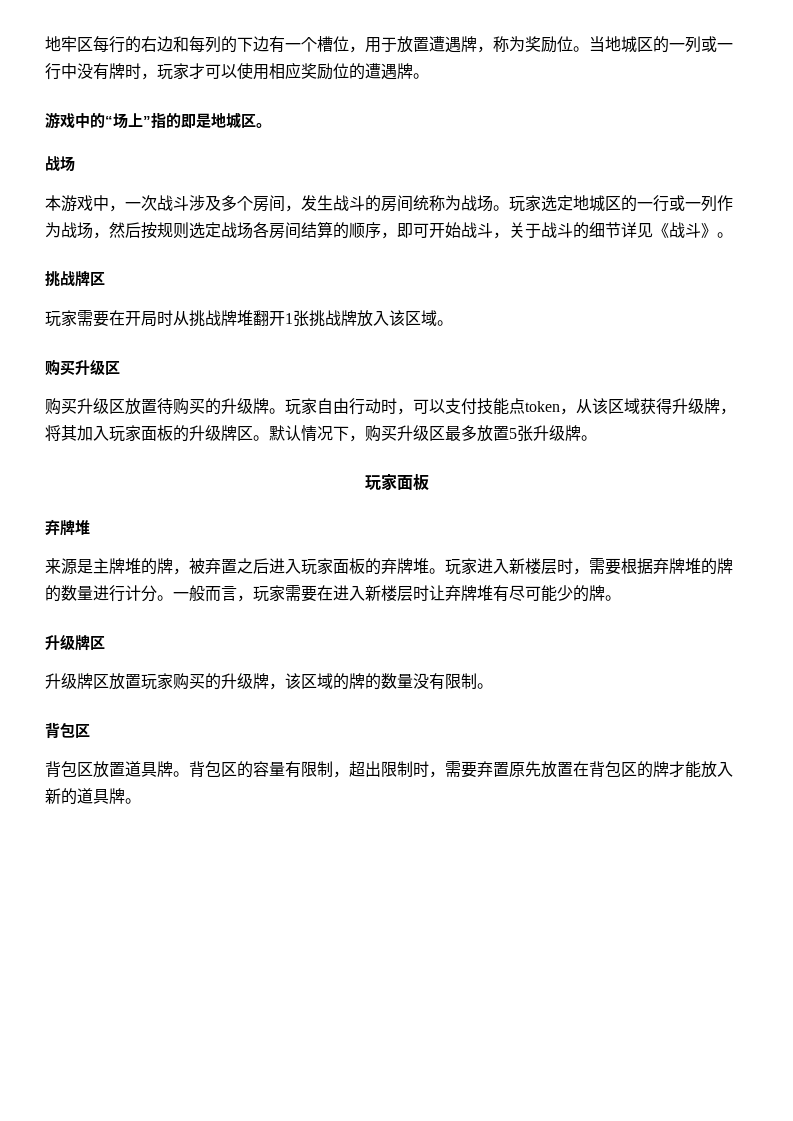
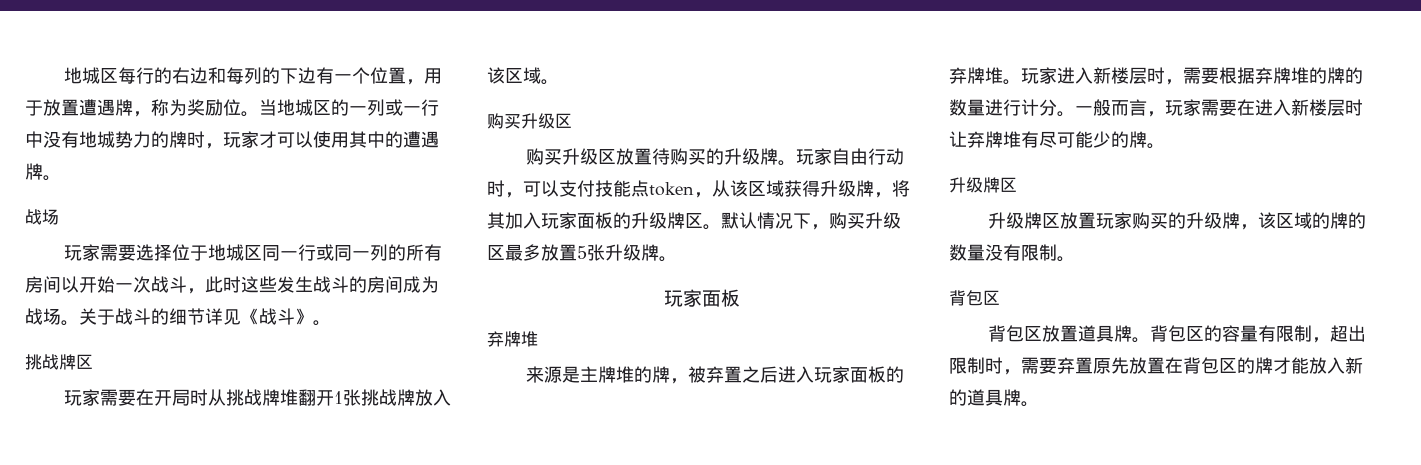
[45,36,77,52] 地牢 -> [63,67,100,84] 地城
[317,36,349,52] 槽位 -> [369,67,406,84] 位置
(109, 71) none -> [79,131,169,148] 地城势力的
[269,62,349,80] 相应奖励位 -> [349,131,385,148] 其中
[45,112,271,129] [45,156,75,172] [45,195,301,212] 游戏中的“场上”指的即是地城区。 // 战场 // 本游戏中，一次战斗涉及多个房间， -> [25,209,59,225] [63,244,442,261] [25,276,277,294] 战场 // 玩家需要选择位于地城区同一行或同一列的所有房间以开始一次战斗，此时这些
[413,195,445,211] 统称 -> [403,276,421,293] 成
[509,195,733,212] [45,221,509,239] 玩家选定地城区的一行或一列作为战场，然后按规则选定战场各房间结算的顺序，即可开始战斗， -> (79, 323) none

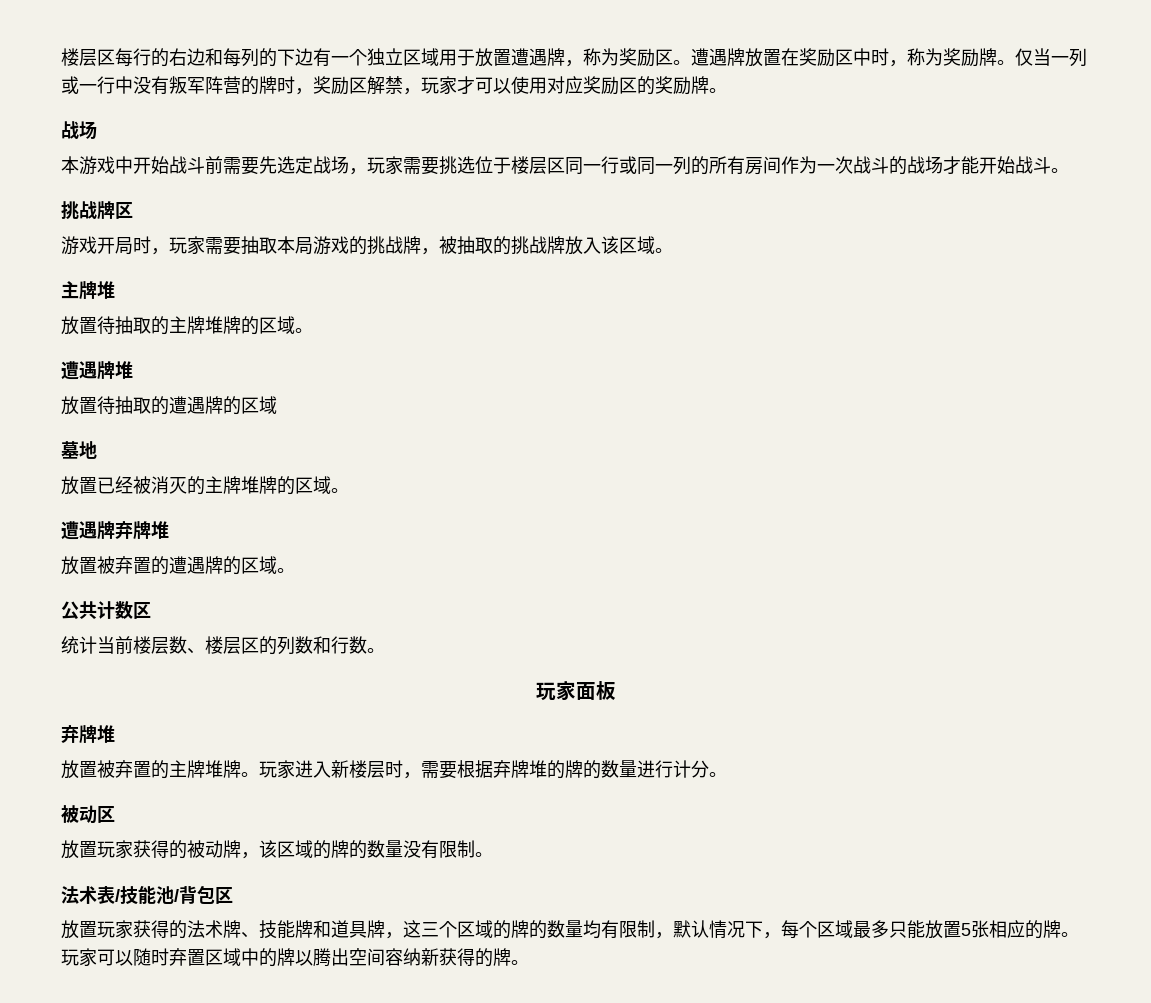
[63,67,100,84] 地城 -> [61,48,97,66] 楼层
[369,67,424,85] 位置， -> [367,48,439,66] 独立区域
[223,99,439,117] [25,131,439,149] [25,163,61,181] [25,209,59,225] [63,244,244,261] 位。当地城区的一列或一行中没有地城势力的牌时，玩家才可以使用其中的遭遇牌。 // 战场 // 玩家需要选择位于地城 -> [655,48,1087,67] [61,76,727,95] [61,121,97,140] [61,156,547,175] 区。遭遇牌放置在奖励区中时，称为奖励牌。仅当一列或一行中没有叛军阵营的牌时，奖励区解禁，玩家才可以使用对应奖励区的奖励牌。 // 战场 // 本游戏中开始战斗前需要先选定战场，玩家需要挑选位于楼层
[61,276,115,293] 以开始 -> [781,156,817,174] 作为
[187,276,439,294] [25,308,331,326] [25,354,93,370] [63,389,361,406] ，此时这些发生战斗的房间成为战场。关于战斗的细节详见《战斗》。 // 挑战牌区 // 玩家需要在开局时从挑战牌堆翻开1张 -> [889,156,1069,175] [61,201,133,220] [61,236,511,255] 的战场才能开始战斗。 // 挑战牌区 // 游戏开局时，玩家需要抽取本局游戏的挑战牌，被抽取的
[487,113,572,129] [525,148,904,166] [487,180,910,198] [487,212,901,230] [487,244,677,262] [663,289,740,307] [487,331,538,347] [525,366,904,384] [949,67,1003,84] 购买升级区 // 购买升级区放置待购买的升级牌。玩家自由行动时，可以支付技能点token，从该区域获得升级牌，将其加入玩家面板的升级牌区。默认情况下，购买升级区最多放置5张升级牌。 // 玩家面板 // 弃牌堆 // 来源是主牌堆的牌，被弃置之后进入玩家面板的弃牌堆 -> [61,281,115,299] [61,316,313,335] [61,361,133,380] [61,396,277,415] [61,441,97,459] [61,476,349,495] [61,521,169,540] [61,556,295,575] [61,601,151,620] [61,636,385,655] [535,681,616,701] [61,725,115,743] [61,760,241,779] 主牌堆 // 放置待抽取的主牌堆牌的区域。 // 遭遇牌堆 // 放置待抽取的遭遇牌的区域 // 墓地 // 放置已经被消灭的主牌堆牌的区域。 // 遭遇牌弃牌堆 // 放置被弃置的遭遇牌的区域。 // 公共计数区 // 统计当前楼层数、楼层区的列数和行数。 // 玩家面板 // 弃牌堆 // 放置被弃置的主牌堆牌
[1075,99,1363,117] [949,131,1165,149] [949,177,1017,193] [987,212,1222,229] 一般而言，玩家需要在进入新楼层时让弃牌堆有尽可能少的牌。 // 升级牌区 // 升级牌区放置玩家购买的升级 -> [61,805,115,824] [61,840,223,859] // 被动区 // 放置玩家获得的被动
[949,290,1000,306] [987,325,1366,343] [949,357,1363,375] [949,389,1003,406] 背包区 // 背包区放置道具牌。背包区的容量有限制，超出限制时，需要弃置原先放置在背包区的牌才能放入新的道具 -> [61,885,233,905] [61,920,1079,939] [61,948,493,967] 法术表/技能池/背包区 // 放置玩家获得的法术牌、技能牌和道具牌，这三个区域的牌的数量均有限制，默认情况下，每个区域最多只能放置5张相应的牌。玩家可以随时弃置区域中的牌以腾出空间容纳新获得的

